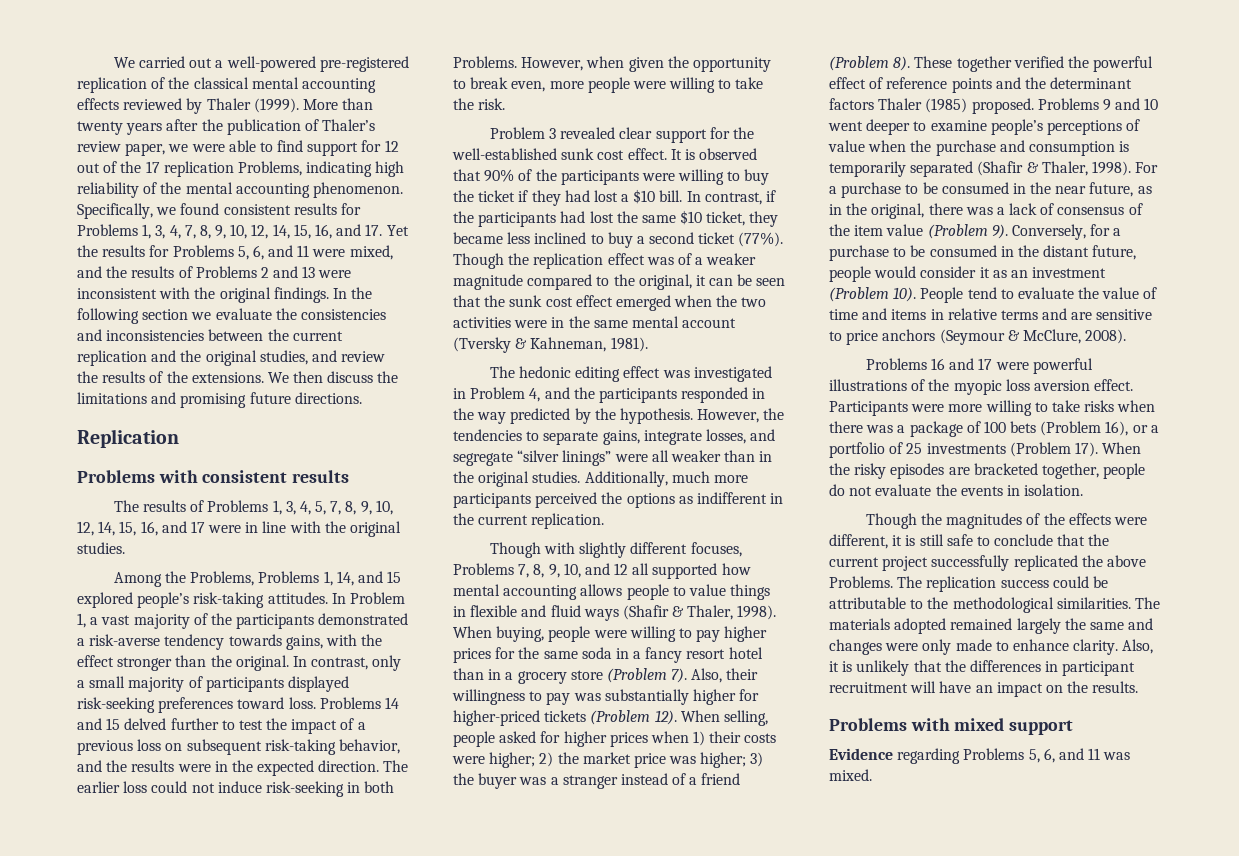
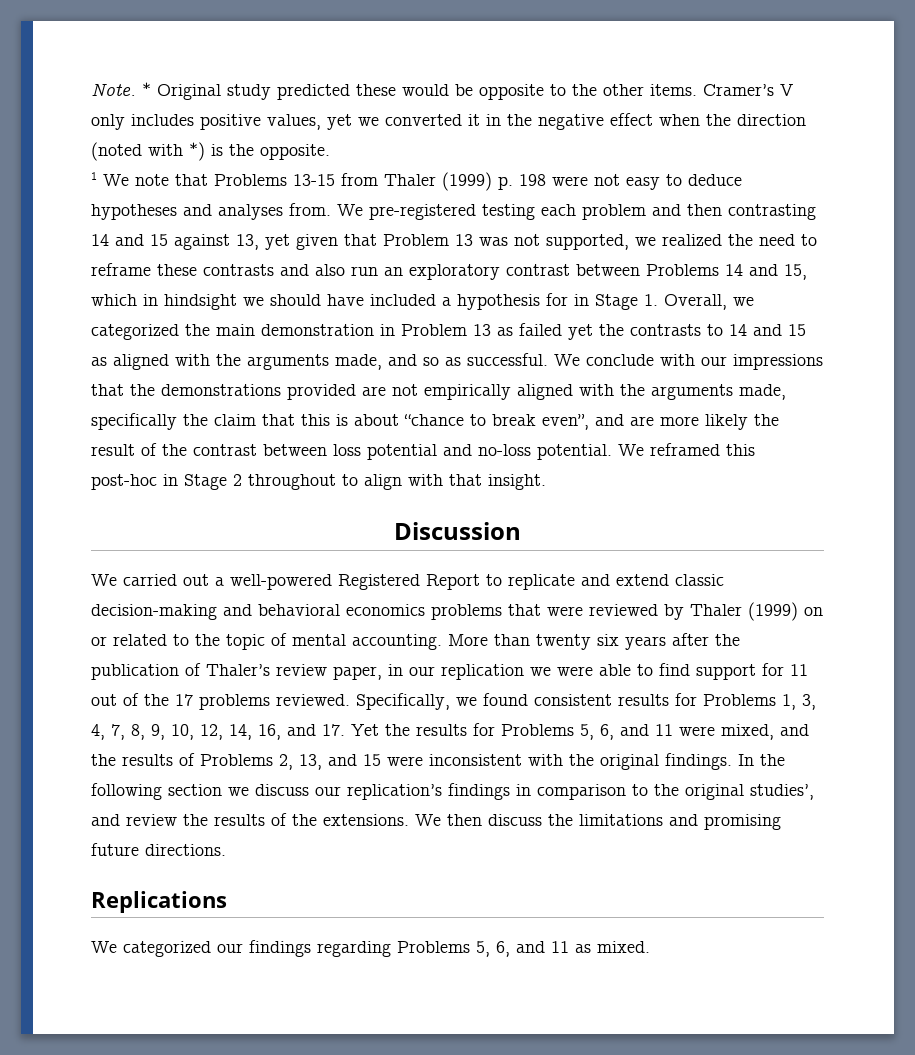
(113, 62) none -> [91,82,793,100] [91,113,806,130] [91,142,330,161] [91,172,742,191] [91,203,816,220] [91,234,817,250] [91,263,807,280] [91,293,754,310] [91,323,806,340] [91,353,823,370] [91,384,786,400] [91,413,779,430] [91,443,755,460] [91,474,546,490] [394,522,521,540] Note. * Original study predicted these would be opposite to the other items. Cramer’s V only includes positive values, yet we converted it in the negative effect when the direction (noted with *) is the opposite. // 1 We note that Problems 13-15 from Thaler (1999) p. 198 were not easy to deduce hypotheses and analyses from. We pre-registered testing each problem and then contrasting 14 and 15 against 13, yet given that Problem 13 was not supported, we realized the need to reframe these contrasts and also run an exploratory contrast between Problems 14 and 15, which in hindsight we should have included a hypothesis for in Stage 1. Overall, we categorized the main demonstration in Problem 13 as failed yet the contrasts to 14 and 15 as aligned with the arguments made, and so as successful. We conclude with our impressions that the demonstrations provided are not empirically aligned with the arguments made, specifically the claim that this is about “chance to break even”, and are more likely the result of the contrast between loss potential and no-loss potential. We reframed this post-hoc in Stage 2 throughout to align with that insight. // Discussion //
[319,56,409,72] [77,77,376,93] [77,98,299,114] pre-registered replication of the classical mental accounting effects reviewed by Thaler (1999). -> [338,574,724,590] [91,602,823,621] [91,633,442,650] Registered Report to replicate and extend classic decision-making and behavioral economics problems that were reviewed by Thaler (1999) on or related to the topic of mental accounting.
(123, 128) none -> [597,634,619,646] six
(166, 149) none -> [388,664,524,680] in our replication
[384,140,399,152] 12 -> [790,664,808,676] 11
[163,161,405,177] [77,182,403,198] replication Problems, indicating high reliability of the mental accounting phenomenon. -> [199,694,350,710] problems reviewed.
[293,224,311,239] 15, -> (252, 732) none
[260,266,316,278] 2 and 13 -> [279,754,381,770] 2, 13, and 15
[215,308,386,320] [77,329,343,341] [77,350,308,366] evaluate the consistencies and inconsistencies between the current replication and the original studies, -> [255,783,814,800] discuss our replication’s findings in comparison to the original studies’,
[77,429,179,448] [77,470,350,483] [113,500,393,515] [77,521,402,537] [77,542,125,554] [113,571,402,587] [77,592,405,608] [77,613,409,629] [77,634,383,650] [77,655,402,671] [77,676,349,692] [77,697,399,713] [77,718,366,734] [77,739,400,755] [77,760,409,776] [77,781,395,797] [453,56,771,72] [453,77,764,93] [453,98,506,110] [489,127,754,143] [452,148,758,160] [453,169,770,185] [453,189,777,206] [453,210,779,227] [453,232,784,248] [453,253,757,269] [453,274,786,290] [453,295,767,311] [453,316,737,328] [453,337,648,353] [489,366,772,382] [453,387,766,403] [453,408,785,424] [453,429,776,445] [453,450,773,466] [453,471,748,487] [453,492,784,508] [453,513,605,529] [489,542,742,558] [453,563,751,579] [453,584,771,600] [453,605,777,621] [453,626,768,642] [453,647,763,663] [453,668,759,684] [452,689,760,705] [453,710,768,726] [453,731,777,747] [452,752,764,768] [453,773,741,789] [829,56,1154,72] [829,77,1133,93] [829,98,1159,114] [828,119,1141,135] [828,140,1130,156] [829,161,1159,177] [829,182,1152,198] [829,203,1143,219] [829,224,1122,240] [829,245,1137,261] [829,266,1107,282] [829,287,1158,303] [829,308,1153,320] [829,329,1127,345] [865,358,1093,374] [829,379,1134,395] [829,400,1156,416] [829,421,1159,437] [829,442,1142,458] [829,463,1146,479] [829,484,1084,496] [865,513,1147,529] [829,534,1110,549] [829,555,1146,571] [829,576,1108,592] [829,597,1160,613] [829,618,1154,634] [829,639,1154,655] [829,660,1136,676] [829,681,1139,697] [829,718,1074,735] [829,748,893,760] Replication // Problems with consistent results // The results of Problems 1, 3, 4, 5, 7, 8, 9, 10, 12, 14, 15, 16, and 17 were in line with the original studies. // Among the Problems, Problems 1, 14, and 15 explored people’s risk-taking attitudes. In Problem 1, a vast majority of the participants demonstrated a risk-averse tendency towards gains, with the effect stronger than the original. In contrast, only a small majority of participants displayed risk-seeking preferences toward loss. Problems 14 and 15 delved further to test the impact of a previous loss on subsequent risk-taking behavior, and the results were in the expected direction. The earlier loss could not induce risk-seeking in both Problems. However, when given the opportunity to break even, more people were willing to take the risk. // Problem 3 revealed clear support for the well-established sunk cost effect. It is observed that 90% of the participants were willing to buy the ticket if they had lost a $10 bill. In contrast, if the participants had lost the same $10 ticket, they became less inclined to buy a second ticket (77%). Though the replication effect was of a weaker magnitude compared to the original, it can be seen that the sunk cost effect emerged when the two activities were in the same mental account (Tversky & Kahneman, 1981). // The hedonic editing effect was investigated in Problem 4, and the participants responded in the way predicted by the hypothesis. However, the tendencies to separate gains, integrate losses, and segregate “silver linings” were all weaker than in the original studies. Additionally, much more participants perceived the options as indifferent in the current replication. // Though with slightly different focuses, Problems 7, 8, 9, 10, and 12 all supported how mental accounting allows people to value things in flexible and fluid ways (Shafir & Thaler, 1998). When buying, people were willing to pay higher prices for the same soda in a fancy resort hotel than in a grocery store (Problem 7). Also, their willingness to pay was substantially higher for higher-priced tickets (Problem 12). When selling, people asked for higher prices when 1) their costs were higher; 2) the market price was higher; 3) the buyer was a stranger instead of a friend (Problem 8). These together verified the powerful effect of reference points and the determinant factors Thaler (1985) proposed. Problems 9 and 10 went deeper to examine people’s perceptions of value when the purchase and consumption is temporarily separated (Shafir & Thaler, 1998). For a purchase to be consumed in the near future, as in the original, there was a lack of consensus of the item value (Problem 9). Conversely, for a purchase to be consumed in the distant future, people would consider it as an investment (Problem 10). People tend to evaluate the value of time and items in relative terms and are sensitive to price anchors (Seymour & McClure, 2008). // Problems 16 and 17 were powerful illustrations of the myopic loss aversion effect. Participants were more willing to take risks when there was a package of 100 bets (Problem 16), or a portfolio of 25 investments (Problem 17). When the risky episodes are bracketed together, people do not evaluate the events in isolation. // Though the magnitudes of the effects were different, it is still safe to conclude that the current project successfully replicated the above Problems. The replication success could be attributable to the methodological similarities. The materials adopted remained largely the same and changes were only made to enhance clarity. Also, it is unlikely that the differences in participant recruitment will have an impact on the results. // Problems with mixed support // Evidence -> [91,891,227,913] [91,940,311,957] Replications // We categorized our findings
[1103,752,1131,760] was -> [575,944,591,953] as

